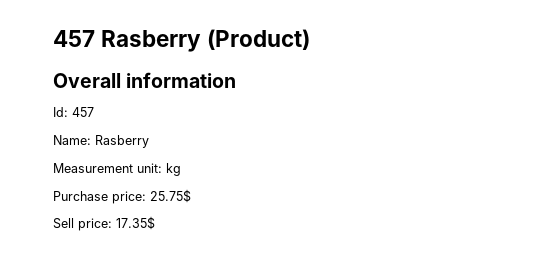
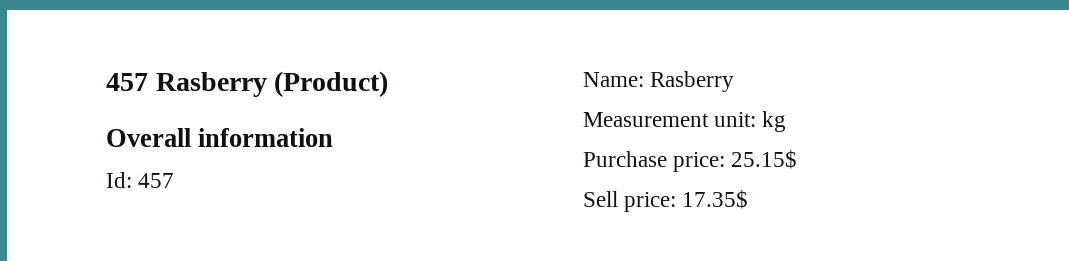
[150,189,191,203] 25.75$ -> [731,150,798,169] 25.15$

